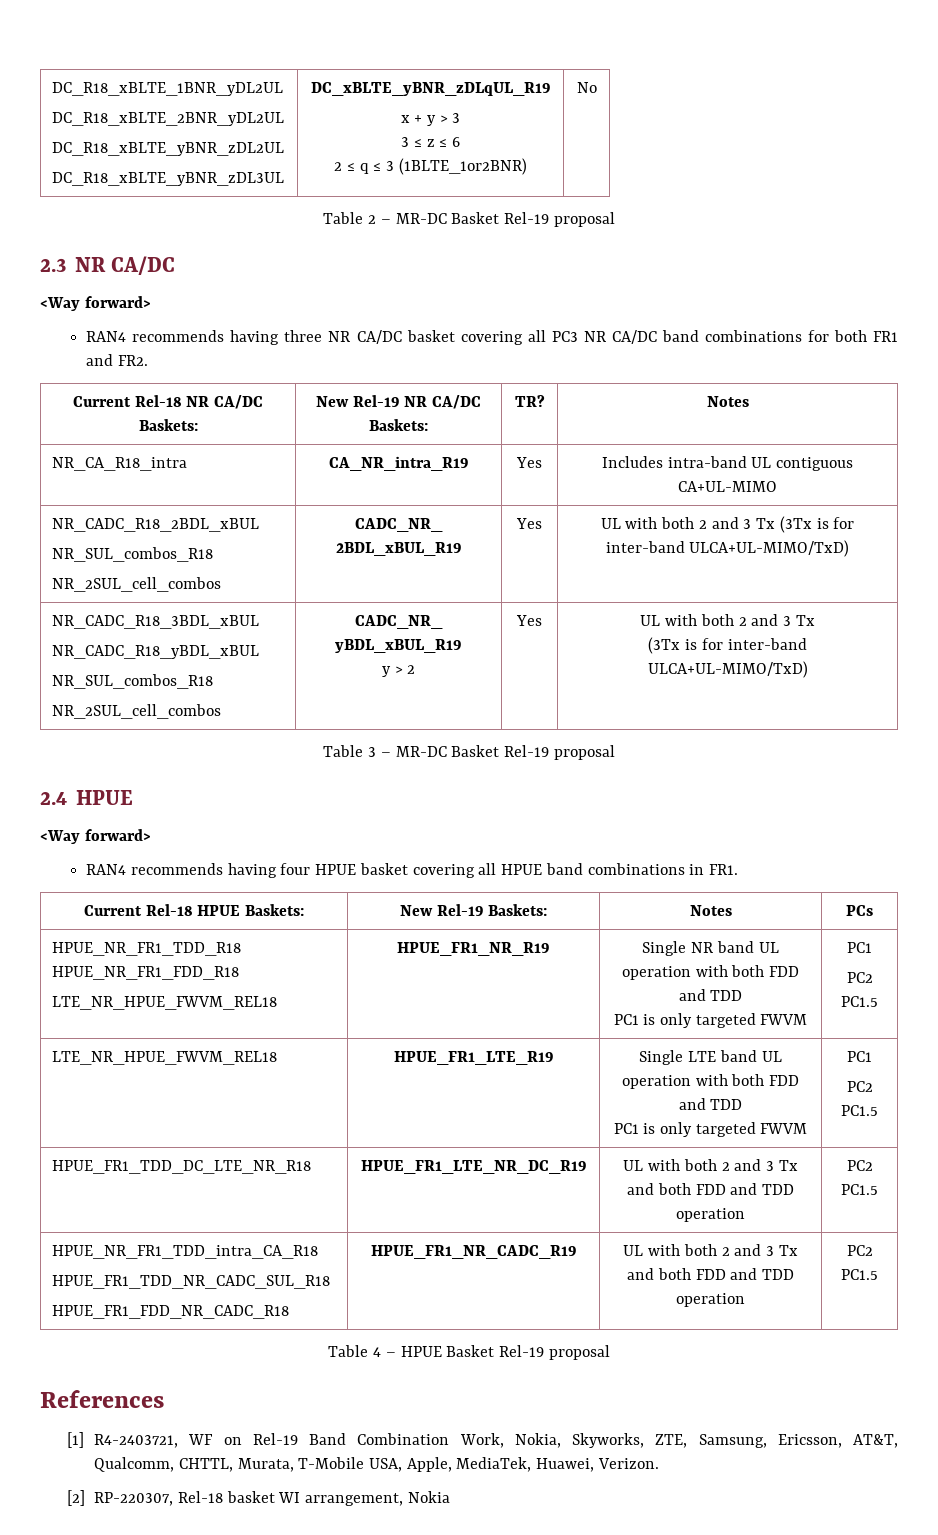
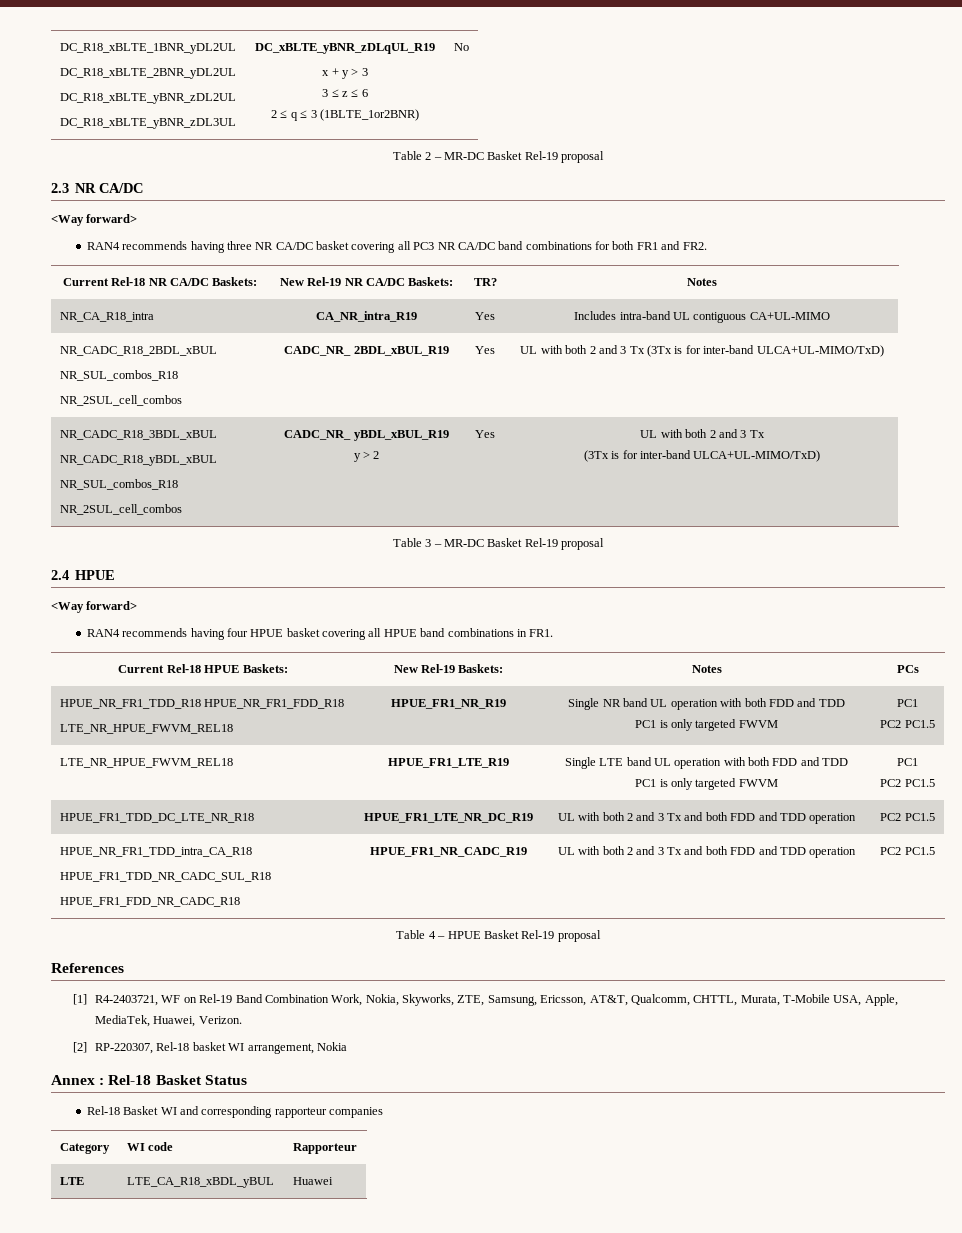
(450, 1497) none -> [51,1075,247,1085] [86,1106,384,1118] [59,1143,110,1154] [126,1142,174,1151] [292,1143,357,1154] [59,1177,84,1185] [126,1177,274,1188] [292,1177,333,1185] // Annex : Rel-18 Basket Status // Rel-18 Basket WI and corresponding rapporteur companies // Category | WI code | Rapporteur // LTE | LTE_CA_R18_xBDL_yBUL | Huawei

